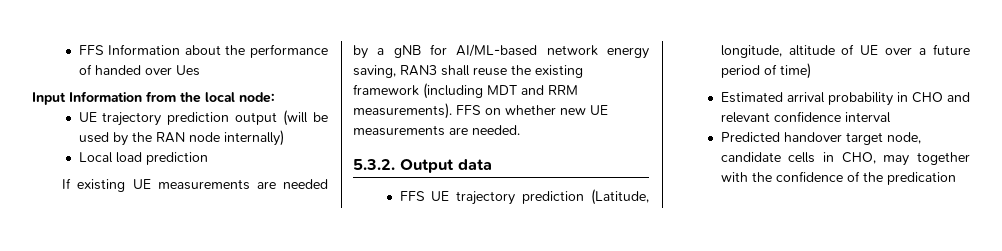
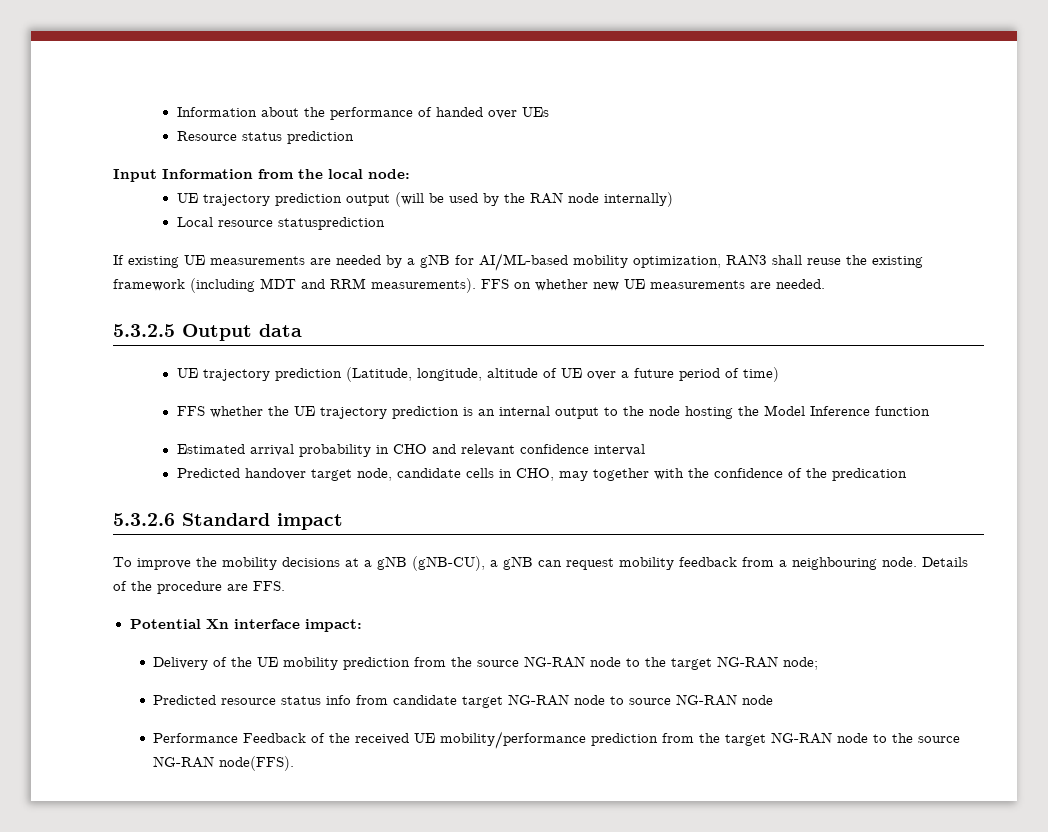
[78,45,104,55] FFS -> (176, 112) none
[175,65,200,76] Ues -> [521,107,549,117] [176,131,354,144] UEs // Resource status prediction
[115,152,208,165] load prediction -> [217,217,385,230] resource statusprediction
[546,45,649,59] [353,65,396,78] network energy saving, -> [573,255,721,268] mobility optimization,
[353,159,395,170] 5.3.2. -> [113,324,175,337] 5.3.2.5
[399,191,425,201] FFS -> (302, 330) none
(811, 71) none -> [176,405,930,419] // FFS whether the UE trajectory prediction is an internal output to the node hosting the Model Inference function
(956, 178) none -> [113,513,343,530] [113,556,968,571] [113,581,285,594] [129,619,362,632] [153,656,819,670] [153,694,774,708] [153,731,961,749] [153,756,295,771] // 5.3.2.6 Standard impact // To improve the mobility decisions at a gNB (gNB-CU), a gNB can request mobility feedback from a neighbouring node. Details of the procedure are FFS. // Potential Xn interface impact: // Delivery of the UE mobility prediction from the source NG-RAN node to the target NG-RAN node; // Predicted resource status info from candidate target NG-RAN node to source NG-RAN node // Performance Feedback of the received UE mobility/performance prediction from the target NG-RAN node to the source NG-RAN node(FFS).

